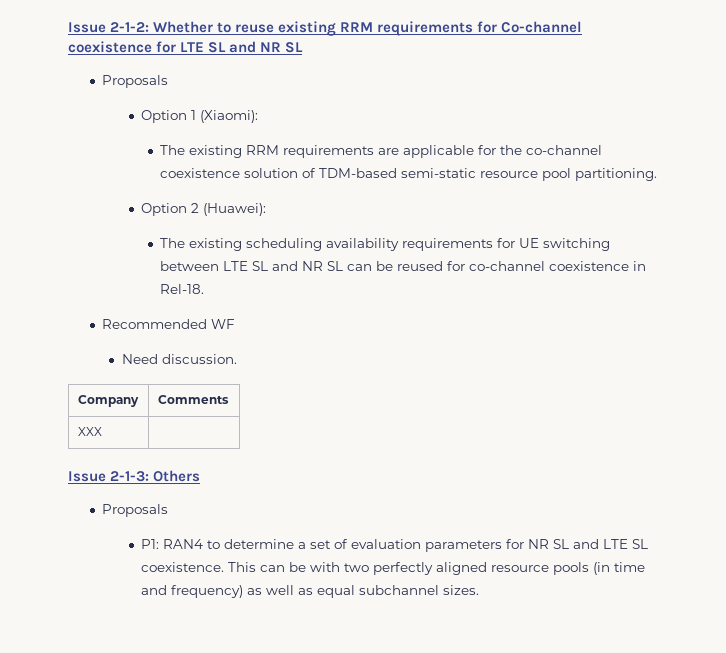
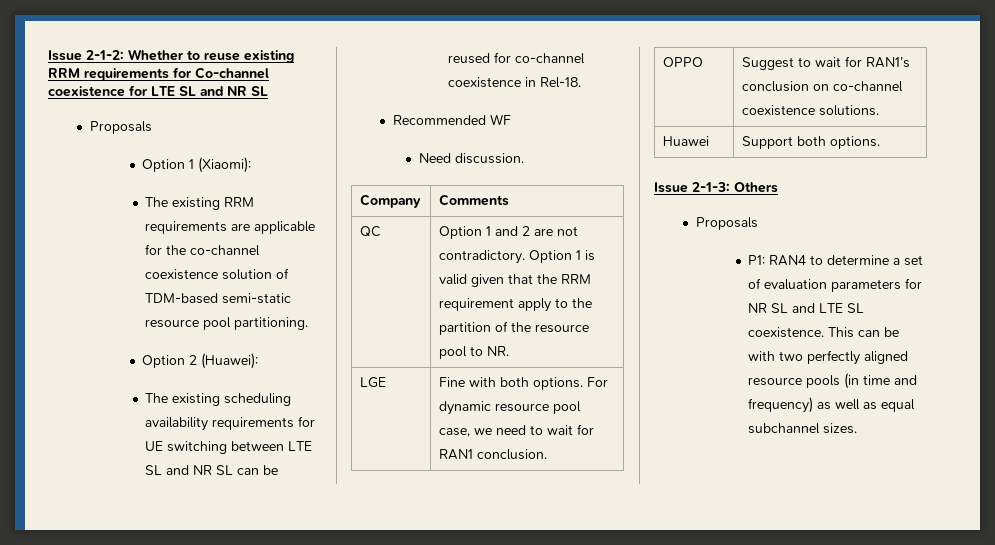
[77,427,102,436] XXX | -> [360,226,382,237] [439,226,579,239] [439,250,596,264] [439,274,592,287] [439,298,593,312] [439,321,590,335] [439,346,510,359] [360,377,387,388] [439,377,609,390] [439,401,582,415] [439,424,595,437] [439,449,548,460] [663,57,704,67] [742,56,911,70] [742,81,904,92] [742,105,880,116] [663,136,710,146] [742,136,881,149] QC | Option 1 and 2 are not contradictory. Option 1 is valid given that the RRM requirement apply to the partition of the resource pool to NR. // LGE | Fine with both options. For dynamic resource pool case, we need to wait for RAN1 conclusion. // OPPO | Suggest to wait for RAN1’s conclusion on co-channel coexistence solutions. // Huawei | Support both options.

